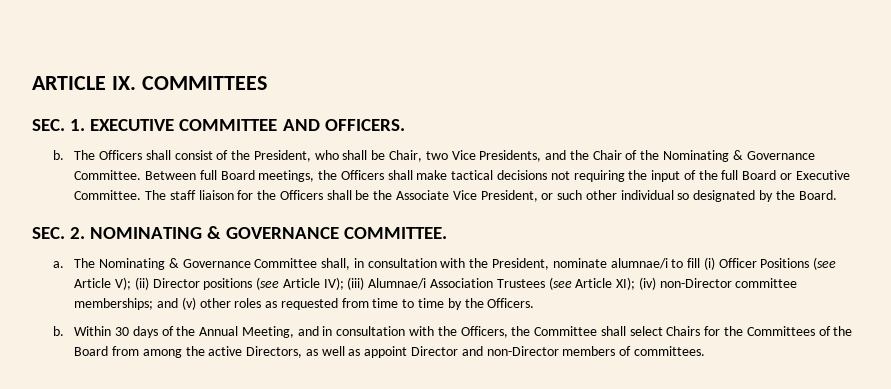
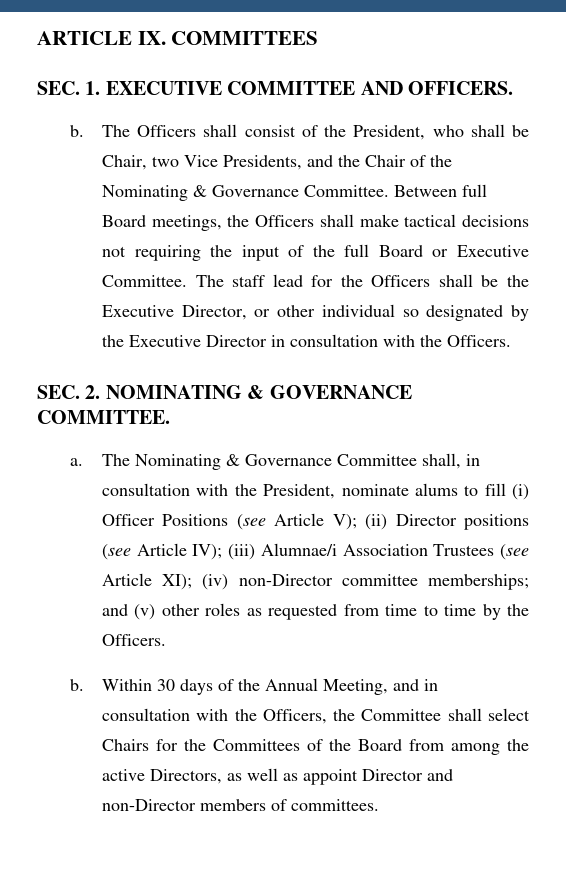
[198,190,234,200] liaison -> [272,274,303,287] lead
[395,190,583,202] Associate Vice President, or such -> [101,305,271,320] Executive Director, or
[798,190,837,200] Board. -> [128,334,511,347] Executive Director in consultation with the Officers.
[610,258,668,269] alumnae/i -> [414,483,458,496] alums

